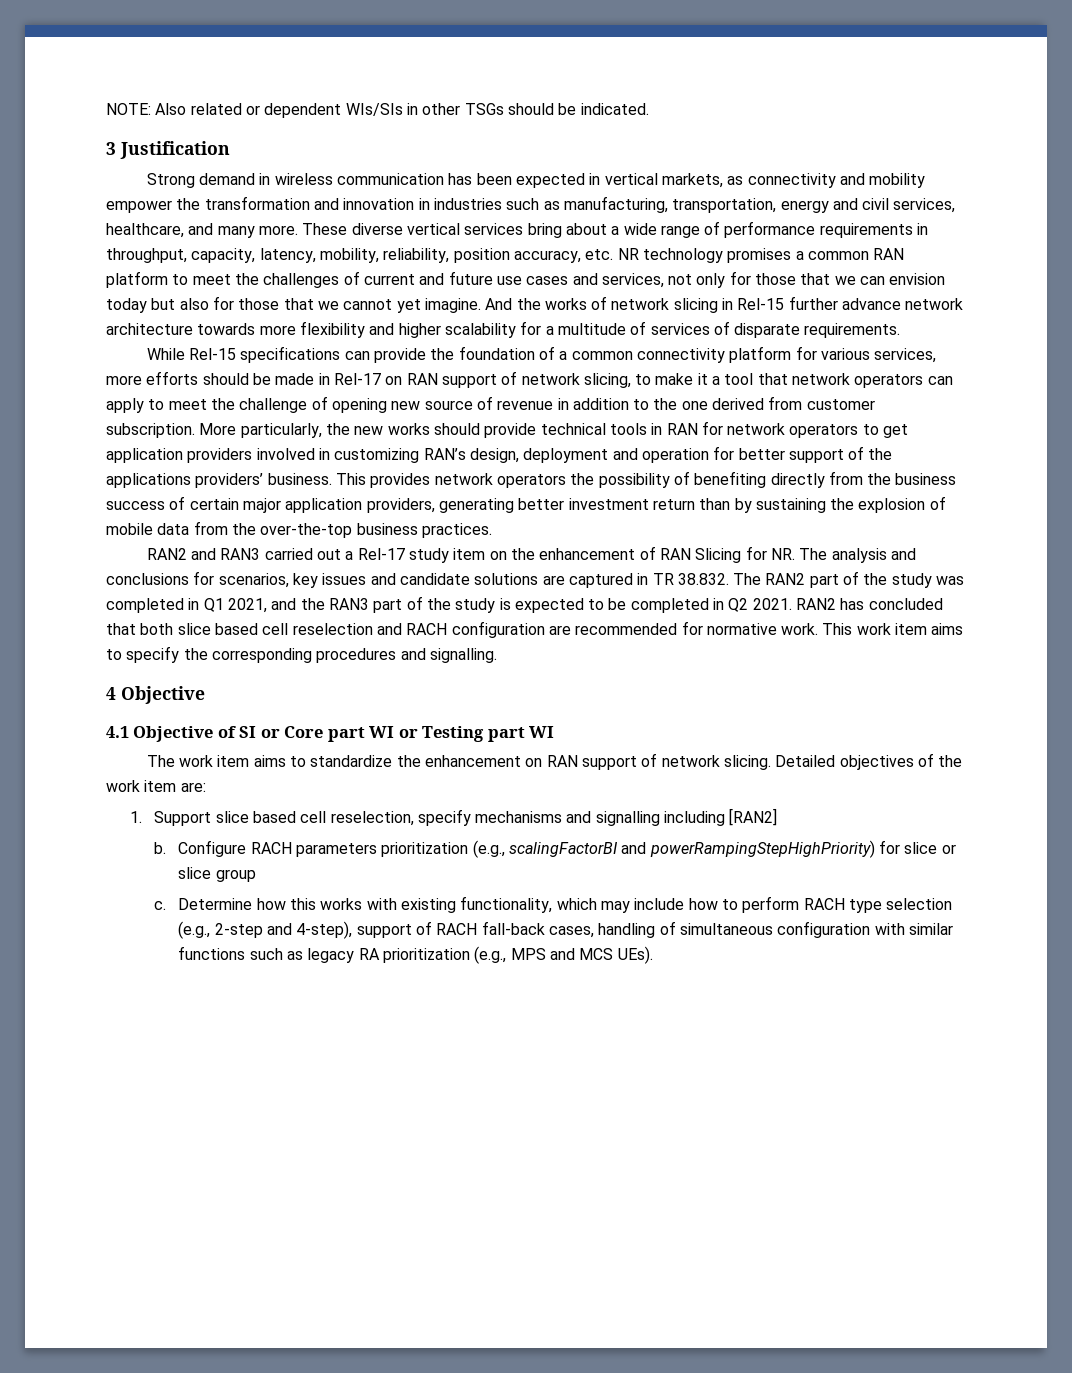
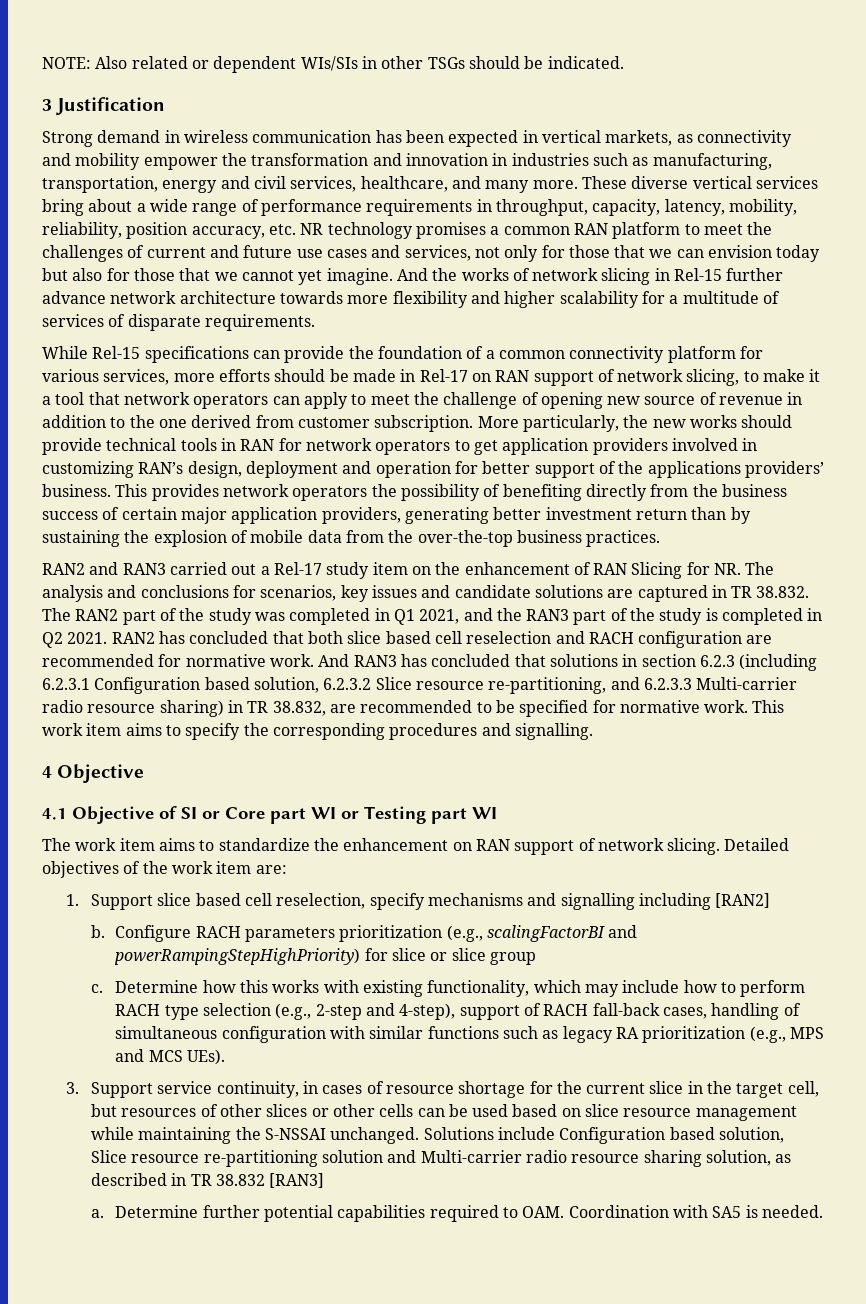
[514,598,627,613] expected to be -> (718, 614) none
(819, 629) none -> [318,654,818,671] [42,677,798,694] [42,700,749,717] And RAN3 has concluded that solutions in section 6.2.3 (including 6.2.3.1 Configuration based solution, 6.2.3.2 Slice resource re-partitioning, and 6.2.3.3 Multi-carrier radio resource sharing) in TR 38.832, are recommended to be specified for normative work.
(653, 955) none -> [66,1081,819,1098] [90,1104,797,1121] [90,1127,784,1144] [90,1150,792,1167] [90,1173,325,1188] [90,1205,823,1222] // 3. Support service continuity, in cases of resource shortage for the current slice in the target cell, but resources of other slices or other cells can be used based on slice resource management while maintaining the S-NSSAI unchanged. Solutions include Configuration based solution, Slice resource re-partitioning solution and Multi-carrier radio resource sharing solution, as described in TR 38.832 [RAN3] // a. Determine further potential capabilities required to OAM. Coordination with SA5 is needed.

